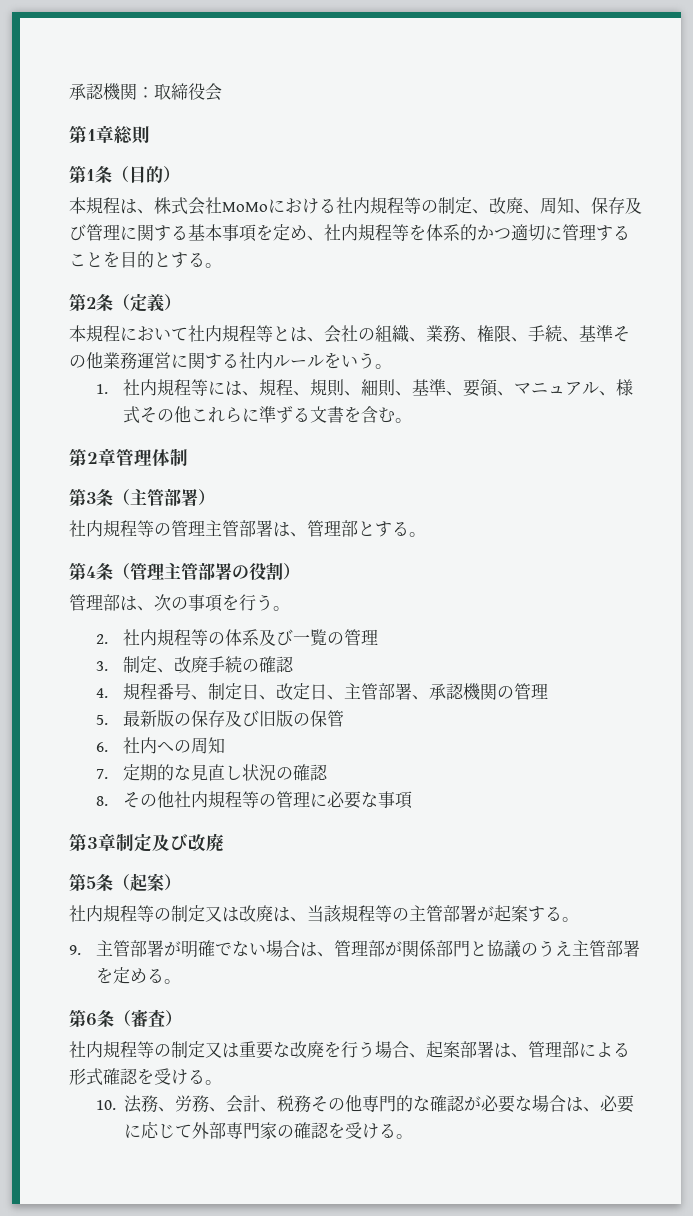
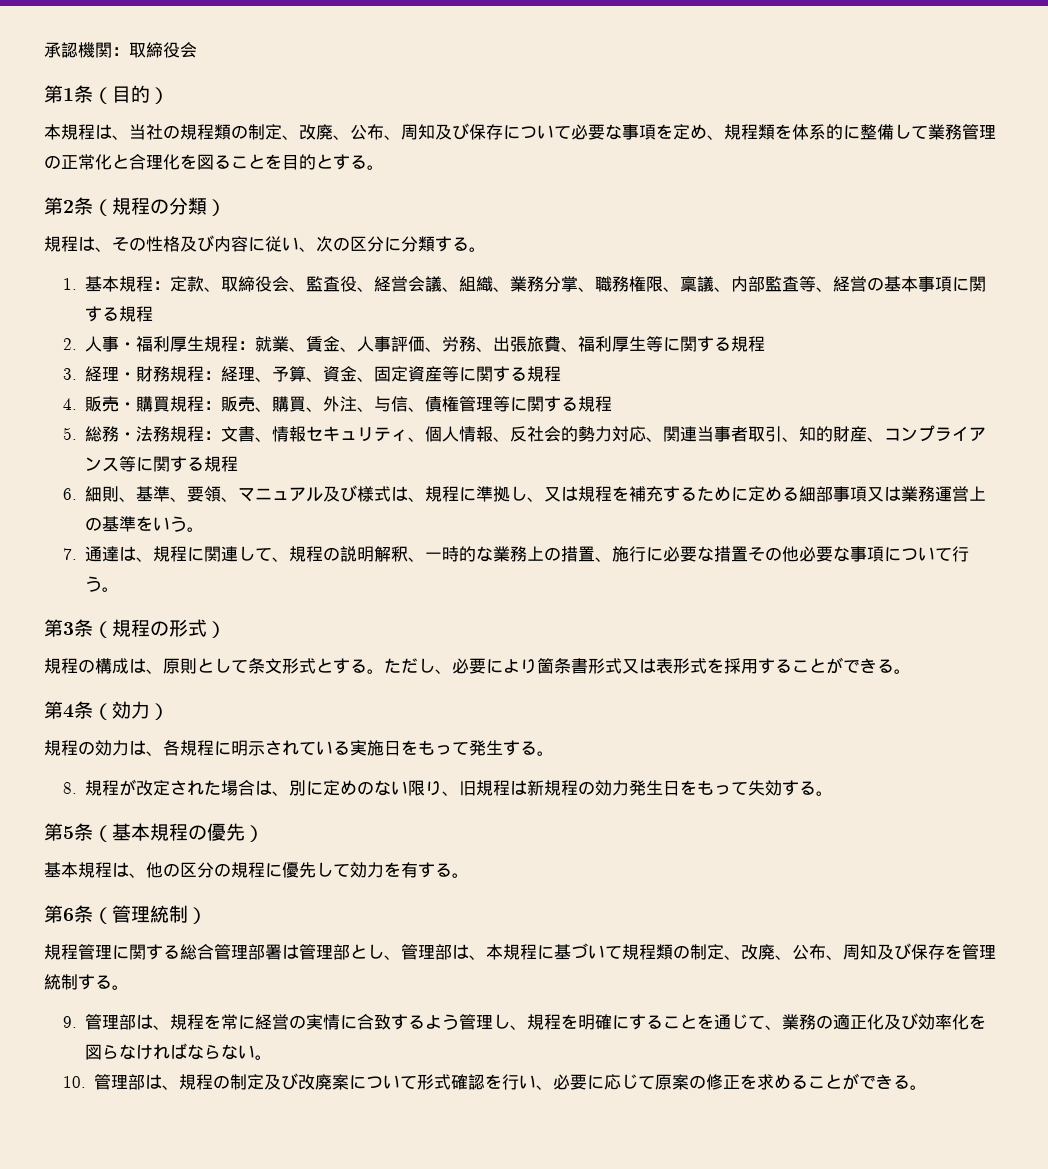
[69,125,150,144] // 第1章総則 -> (197, 50) none
[154,197,642,215] [69,224,613,242] 株式会社MoMoにおける社内規程等の制定、改廃、周知、保存及び管理に関する基本事項を定め、社内規程等を体系的かつ適切に管理す -> [129,123,996,140] [44,154,214,170] 当社の規程類の制定、改廃、公布、周知及び保存について必要な事項を定め、規程類を体系的に整備して業務管理の正常化と合理化を図
[130,293,181,312] [69,325,630,343] [69,352,392,369] [95,379,361,397] 定義） // 本規程において社内規程等とは、会社の組織、業務、権限、手続、基準その他業務運営に関する社内ルールをいう。 // 1.社内規程等には、規程、規則、 -> [112,197,226,216] [44,235,486,252] [62,276,987,292] [85,306,154,322] [62,336,766,352] [62,366,562,382] [62,396,613,412] [62,425,987,442] [85,456,239,472] [62,488,77,500] 規程の分類） // 規程は、その性格及び内容に従い、次の区分に分類する。 // 1.基本規程：定款、取締役会、監査役、経営会議、組織、業務分掌、職務権限、稟議、内部監査等、経営の基本事項に関する規程 // 2.人事・福利厚生規程：就業、賃金、人事評価、労務、出張旅費、福利厚生等に関する規程 // 3.経理・財務規程：経理、予算、資金、固定資産等に関する規程 // 4.販売・購買規程：販売、購買、外注、与信、債権管理等に関する規程 // 5.総務・法務規程：文書、情報セキュリティ、個人情報、反社会的勢力対応、関連当事者取引、知的財産、コンプライアンス等に関する規程 // 6.
[598,379,633,396] [122,406,412,424] [69,448,188,467] [69,488,215,506] [69,520,426,537] [69,562,300,580] [69,594,290,612] [95,629,378,646] [95,656,294,673] [95,683,548,700] [95,710,344,727] [95,737,225,754] [95,764,328,781] [95,791,412,809] [69,833,224,852] [69,873,181,892] [69,905,579,923] [69,940,640,958] [95,967,147,984] 、様式その他これらに準ずる文書を含む。 // 第2章管理体制 // 第3条（主管部署） // 社内規程等の管理主管部署は、管理部とする。 // 第4条（管理主管部署の役割） // 管理部は、次の事項を行う。 // 2.社内規程等の体系及び一覧の管理 // 3.制定、改廃手続の確認 // 4.規程番号、制定日、改定日、主管部署、承認機関の管理 // 5.最新版の保存及び旧版の保管 // 6.社内への周知 // 7.定期的な見直し状況の確認 // 8.その他社内規程等の管理に必要な事項 // 第3章制定及び改廃 // 第5条（起案） // 社内規程等の制定又は改廃は、当該規程等の主管部署が起案する。 // 9.主管部署が明確でない場合は、管理部が関係部門と協議のうえ主管部署を定め -> [323,485,987,502] [85,516,205,532] [62,546,970,562] [85,576,120,592] [44,619,226,638] [44,657,911,674] [44,701,169,720] [44,740,554,756] [62,779,834,796] [44,823,264,842] [44,862,435,878] 及び様式は、規程に準拠し、又は規程を補充するために定める細部事項又は業務運営上の基準をいう。 // 7.通達は、規程に関連して、規程の説明解釈、一時的な業務上の措置、施行に必要な措置その他必要な事項について行う。 // 第3条（規程の形式） // 規程の構成は、原則として条文形式とする。ただし、必要により箇条書形式又は表形式を採用することができる。 // 第4条（効力） // 規程の効力は、各規程に明示されている実施日をもって発生する。 // 8.規程が改定された場合は、別に定めのない限り、旧規程は新規程の効力発生日をもって失効する。 // 第5条（基本規程の優先） // 基本規程は、他の区分の規程に優先して効力を有す
[131,1009,182,1027] [69,1041,630,1059] [69,1068,222,1086] [95,1095,635,1113] [124,1122,380,1140] 審査） // 社内規程等の制定又は重要な改廃を行う場合、起案部署は、管理部による形式確認を受ける。 // 10.法務、労務、会計、税務その他専門的な確認が必要な場合は、必要に応じて外部専門家の確認を受け -> [112,905,207,924] [44,943,996,960] [44,974,129,990] [62,1013,987,1030] [85,1043,273,1060] [62,1073,894,1090] 管理統制） // 規程管理に関する総合管理部署は管理部とし、管理部は、本規程に基づいて規程類の制定、改廃、公布、周知及び保存を管理統制する。 // 9.管理部は、規程を常に経営の実情に合致するよう管理し、規程を明確にすることを通じて、業務の適正化及び効率化を図らなければならない。 // 10.管理部は、規程の制定及び改廃案について形式確認を行い、必要に応じて原案の修正を求めることができ

